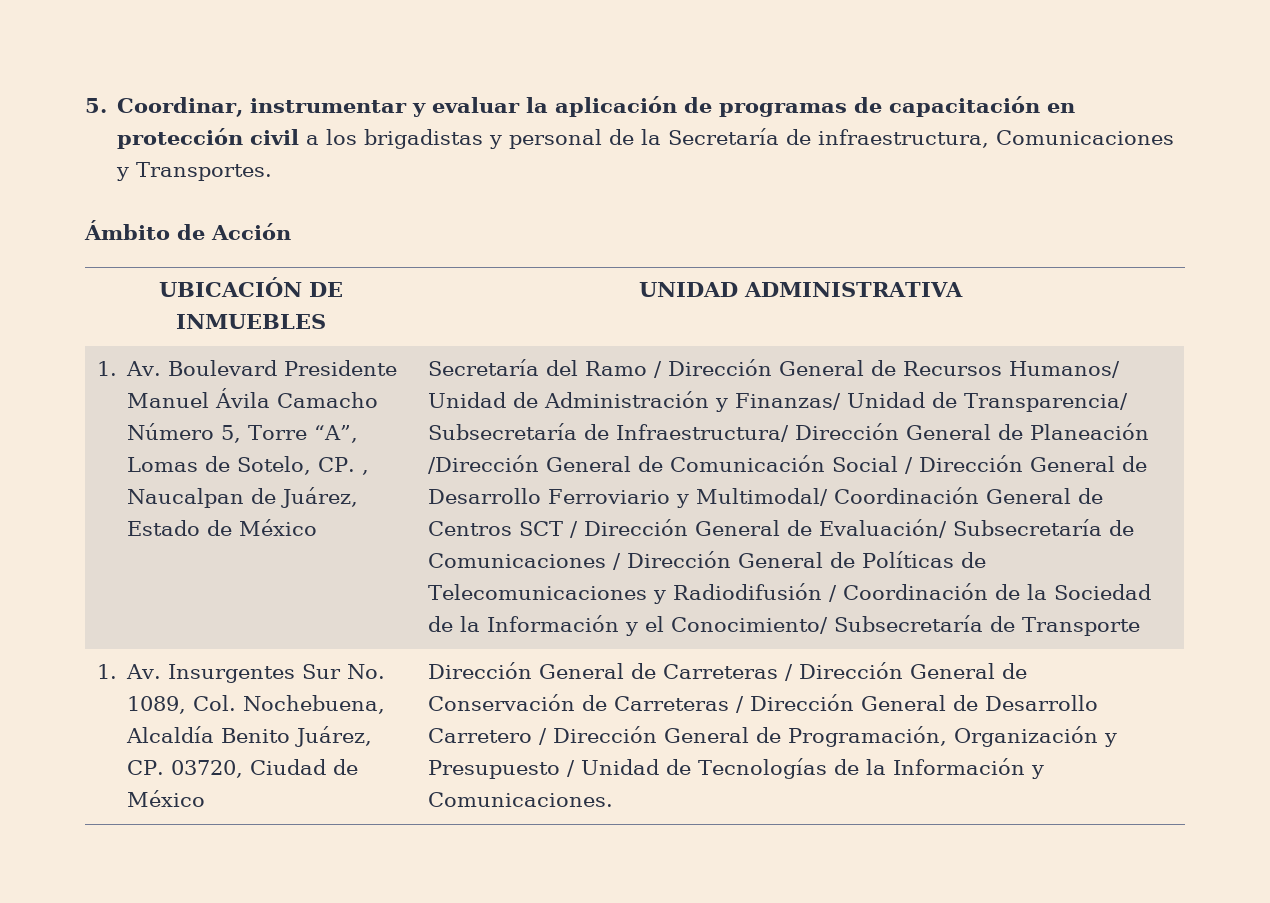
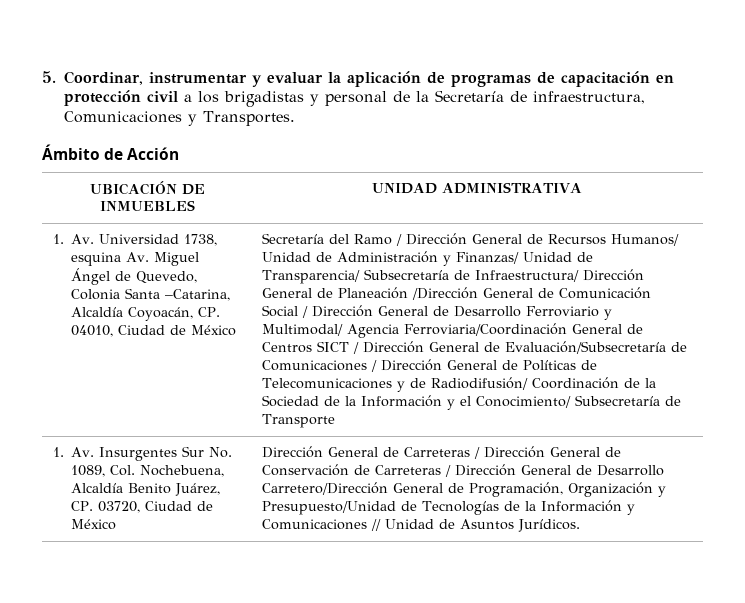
[168,360,398,376] [127,388,379,408] [127,423,359,443] [127,456,370,475] [127,487,359,508] [127,520,201,536] Boulevard Presidente Manuel Ávila Camacho Número 5, Torre “A”, Lomas de Sotelo, CP. , Naucalpan de Juárez, Estado -> [99,234,218,246] [71,252,200,266] [71,268,198,285] [71,288,231,301] [71,307,221,321] [71,325,166,337] Universidad 1738, esquina Av. Miguel Ángel de Quevedo, Colonia Santa –Catarina, Alcaldía Coyoacán, CP. 04010, Ciudad
[834,487,980,504] Coordinación -> [347,323,568,338] Agencia Ferroviaria/Coordinación
[519,519,1103,538] SCT / Dirección General de Evaluación/ Subsecretaría -> [317,341,667,354] SICT / Dirección General de Evaluación/Subsecretaría
[673,583,838,602] Radiodifusión / -> [410,377,529,390] de Radiodifusión/
[428,726,658,745] Carretero / Dirección -> [262,482,389,495] Carretero/Dirección
[428,759,660,779] Presupuesto / Unidad -> [262,501,397,515] Presupuesto/Unidad
[428,792,614,807] Comunicaciones. -> [262,519,581,532] Comunicaciones // Unidad de Asuntos Jurídicos.

